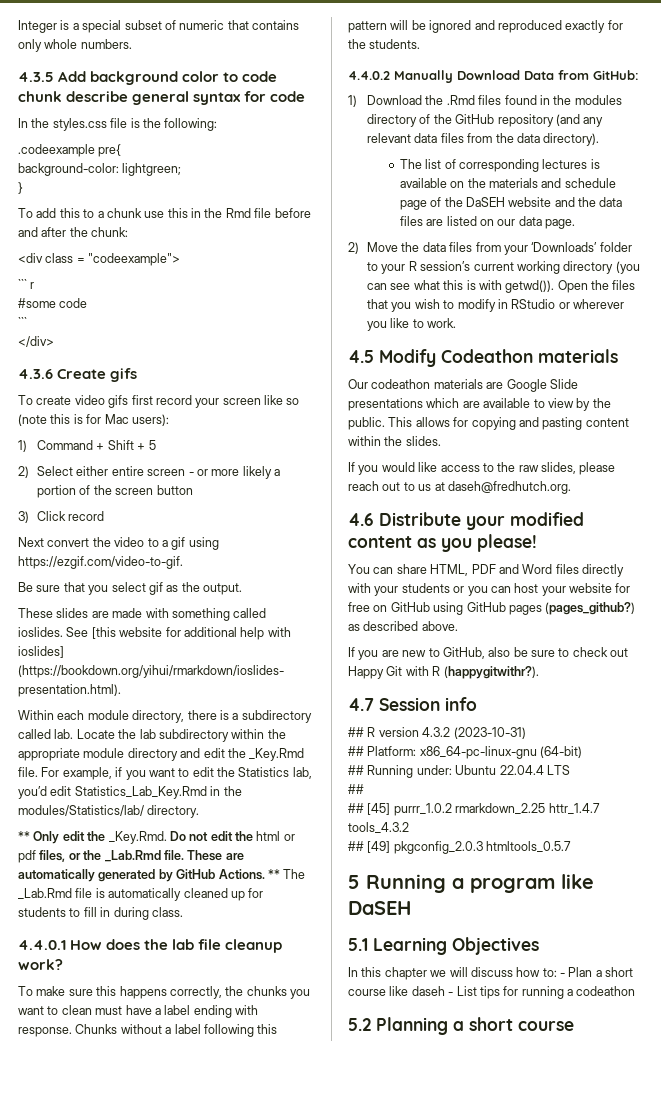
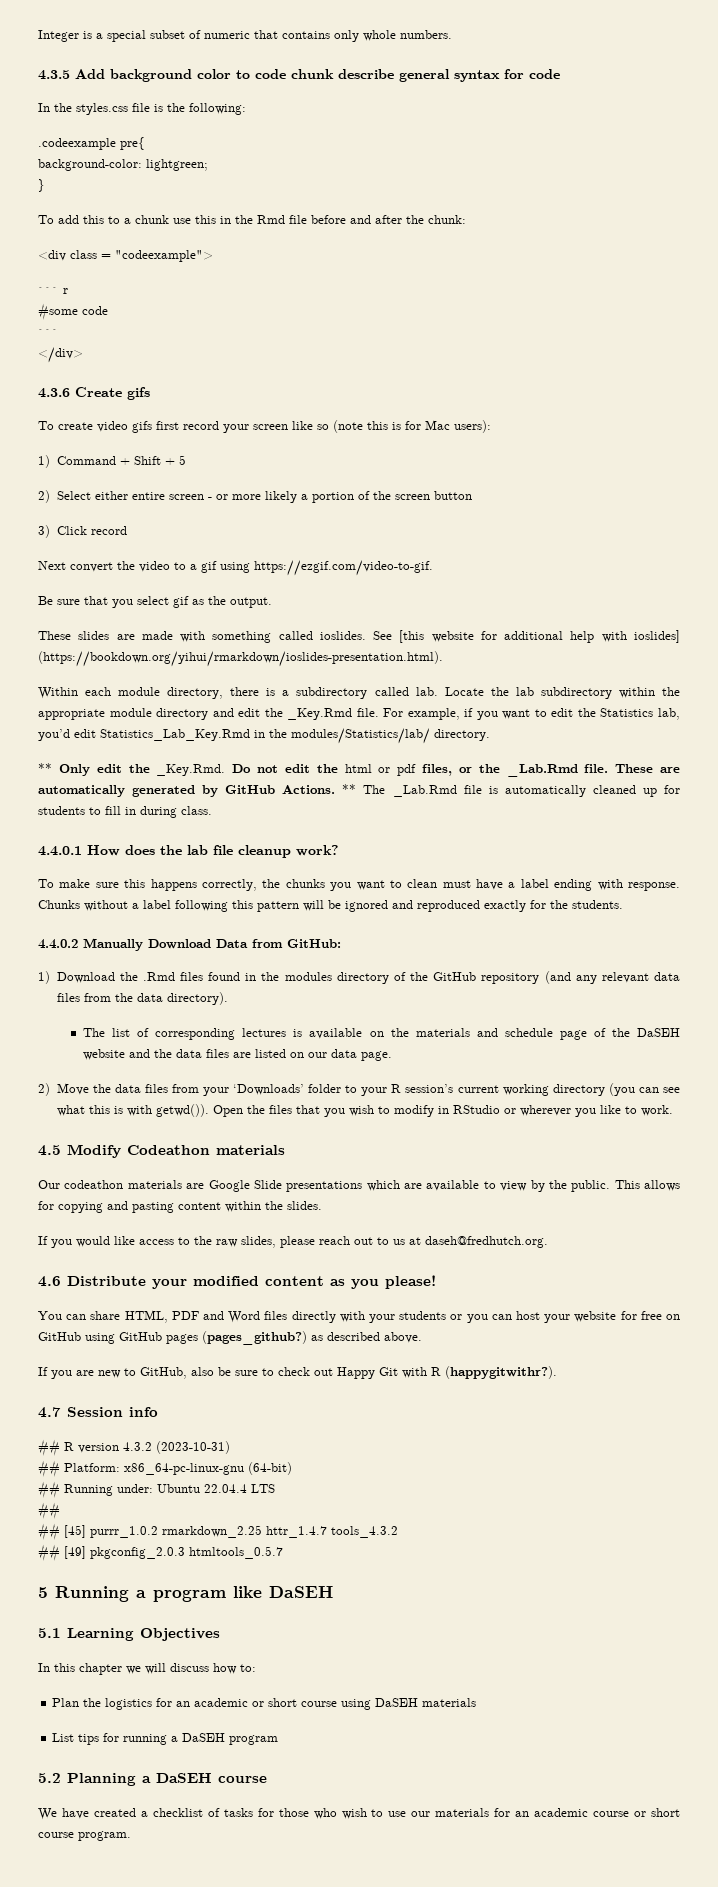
[560,967,634,977] [348,986,454,996] - Plan a short course like daseh - -> [52,1698,477,1710] // Plan the logistics for an academic or short course using DaSEH materials //
[576,986,636,996] codeathon -> [182,1733,279,1745] DaSEH program
[469,1017,574,1031] short course -> [156,1773,267,1783] [38,1808,680,1820] [38,1831,131,1841] DaSEH course // We have created a checklist of tasks for those who wish to use our materials for an academic course or short course program.

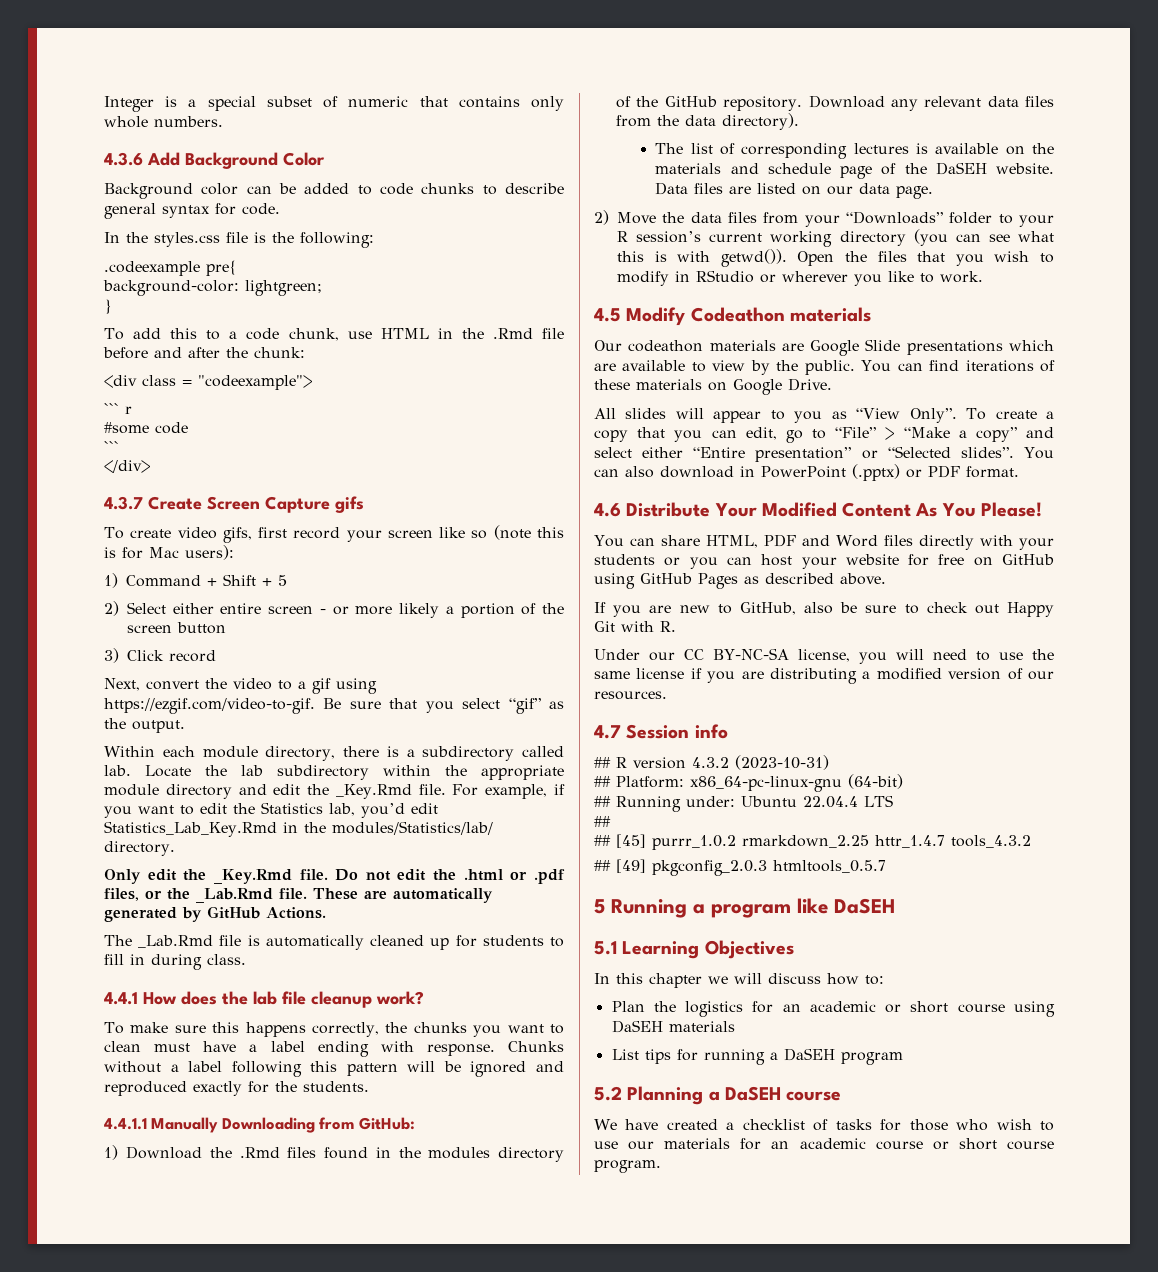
[38,69,334,82] 4.3.5 Add background color to code chunk -> [104,152,325,169] [104,183,497,199] 4.3.6 Add Background Color // Background color can be added to code chunks to
[529,69,560,79] code -> [242,203,280,215] code.
[135,215,285,224] chunk use this in the Rmd -> [246,328,533,341] code chunk, use HTML in the .Rmd
[38,387,122,398] 4.3.6 Create -> [104,496,330,513] 4.3.7 Create Screen Capture
[132,421,152,433] gifs -> [222,527,252,543] gifs,
[38,561,66,570] Next -> [104,678,140,691] Next,
(433, 568) // -> (315, 706) none
[173,596,189,608] gif -> [508,698,541,714] “gif”
[38,630,680,643] [38,651,443,667] // These slides are made with something called ioslides. See [this website for additional help with ioslides] (https://bookdown.org/yihui/rmarkdown/ioslides-presentation.html). -> (185, 726) none
[38,763,52,773] ** -> (175, 848) none
[156,764,226,776] _Key.Rmd. -> [213,869,328,884] _Key.Rmd file.
[344,764,417,776] html or pdf -> [463,869,565,884] .html or .pdf
[342,784,357,794] ** -> (326, 913) //
[38,846,82,856] 4.4.0.1 -> [104,992,138,1005] 4.4.1
[38,938,248,951] 4.4.0.2 Manually Download Data -> [104,1117,315,1133] 4.4.1.1 Manually Downloading
[481,971,571,984] repository (and -> [723,95,885,111] repository. Download
[83,1049,203,1060] website and the data -> [996,163,1054,174] [655,182,689,195] website. Data
[233,1084,305,1095] ‘Downloads’ -> [846,211,943,224] “Downloads”
[614,1180,680,1191] [38,1201,322,1213] [38,1236,548,1248] [38,1275,436,1289] This allows for copying and pasting content within the slides. // If you would like access to the raw slides, please reach out to us at daseh@fredhutch.org. // 4.6 Distribute your modified content as you please! -> [861,360,1055,372] [594,378,832,395] [594,408,1054,423] [594,427,1054,443] [594,446,1055,462] [594,464,1019,481] [594,502,1042,517] You can find iterations of these materials on Google Drive. // All slides will appear to you as “View Only”. To create a copy that you can edit, go to “File” > “Make a copy” and select either “Entire presentation” or “Selected slides”. You can also download in PowerPoint (.pptx) or PDF format. // 4.6 Distribute Your Modified Content As You Please!
[166,1331,307,1345] pages (pages_github?) -> [698,573,738,589] Pages
[431,1366,557,1379] R (happygitwithr?). -> [660,621,676,632] [594,648,1054,664] [594,668,1054,684] [594,691,667,700] R. // Under our CC BY-NC-SA license, you will need to use the same license if you are distributing a modified version of our resources.

